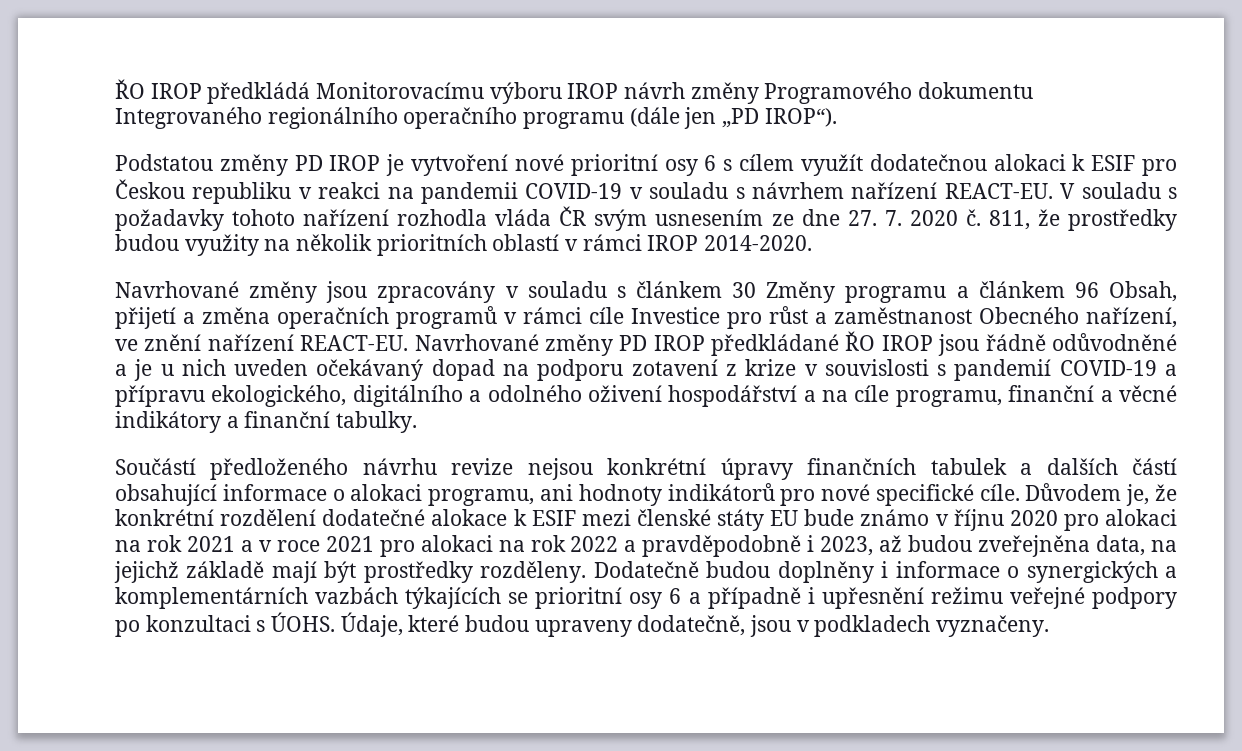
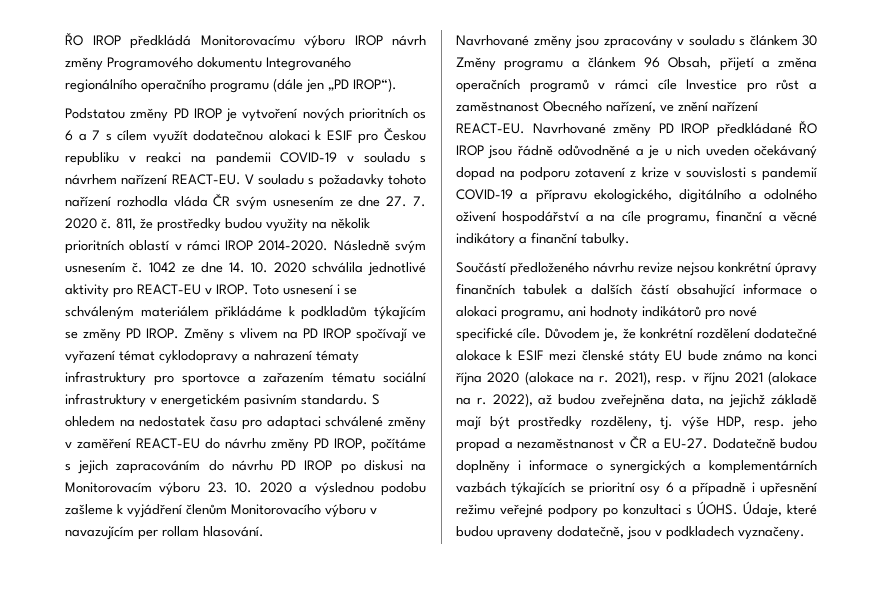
[514,154,717,176] nové prioritní osy 6 -> [302,108,426,122] [65,130,101,141] nových prioritních os 6 a 7
(813, 243) none -> [333,240,426,254] [65,262,426,276] [65,284,357,298] [65,306,426,320] [65,328,426,342] [65,350,359,364] [65,371,426,386] [65,393,380,408] [65,416,427,430] [65,438,426,452] [65,460,427,474] [65,482,426,496] [65,504,377,518] [65,526,264,540] Následně svým usnesením č. 1042 ze dne 14. 10. 2020 schválila jednotlivé aktivity pro REACT-EU v IROP. Toto usnesení i se schváleným materiálem přikládáme k podkladům týkajícím se změny PD IROP. Změny s vlivem na PD IROP spočívají ve vyřazení témat cyklodopravy a nahrazení tématy infrastruktury pro sportovce a zařazením tématu sociální infrastruktury v energetickém pasivním standardu. S ohledem na nedostatek času pro adaptaci schválené změny v zaměření REACT-EU do návrhu změny PD IROP, počítáme s jejich zapracováním do návrhu PD IROP po diskusi na Monitorovacím výboru 23. 10. 2020 a výslednou podobu zašleme k vyjádření členům Monitorovacího výboru v navazujícím per rollam hlasování.
[935,509,1177,531] [115,535,874,557] v říjnu 2020 pro alokaci na rok 2021 a v roce 2021 pro alokaci na rok 2022 a pravděpodobně i 2023, -> [767,350,817,361] [456,371,817,386] [456,393,533,407] na konci října 2020 (alokace na r. 2021), resp. v říjnu 2021 (alokace na r. 2022),
[480,561,587,583] rozděleny. -> [590,416,817,430] [456,436,708,452] rozděleny, tj. výše HDP, resp. jeho propad a nezaměstnanost v ČR a EU-27.

